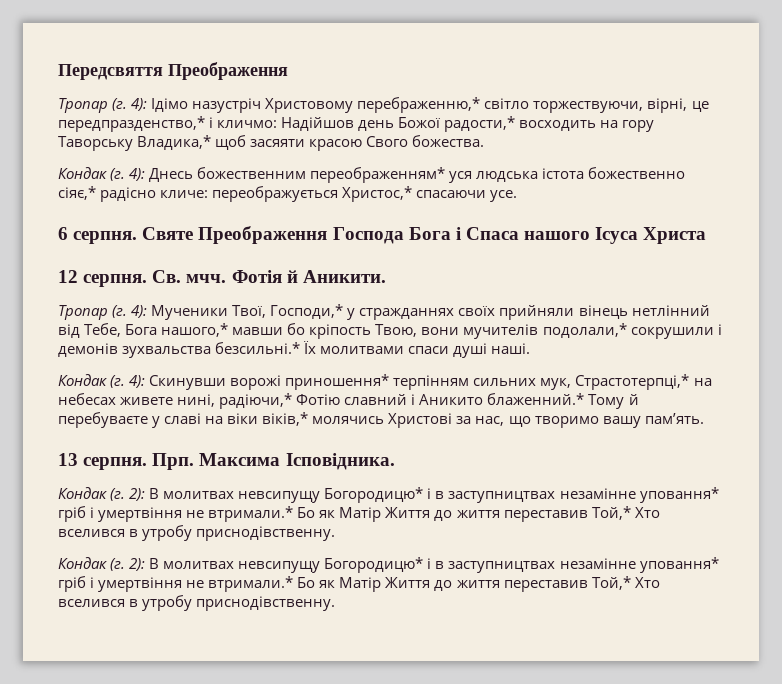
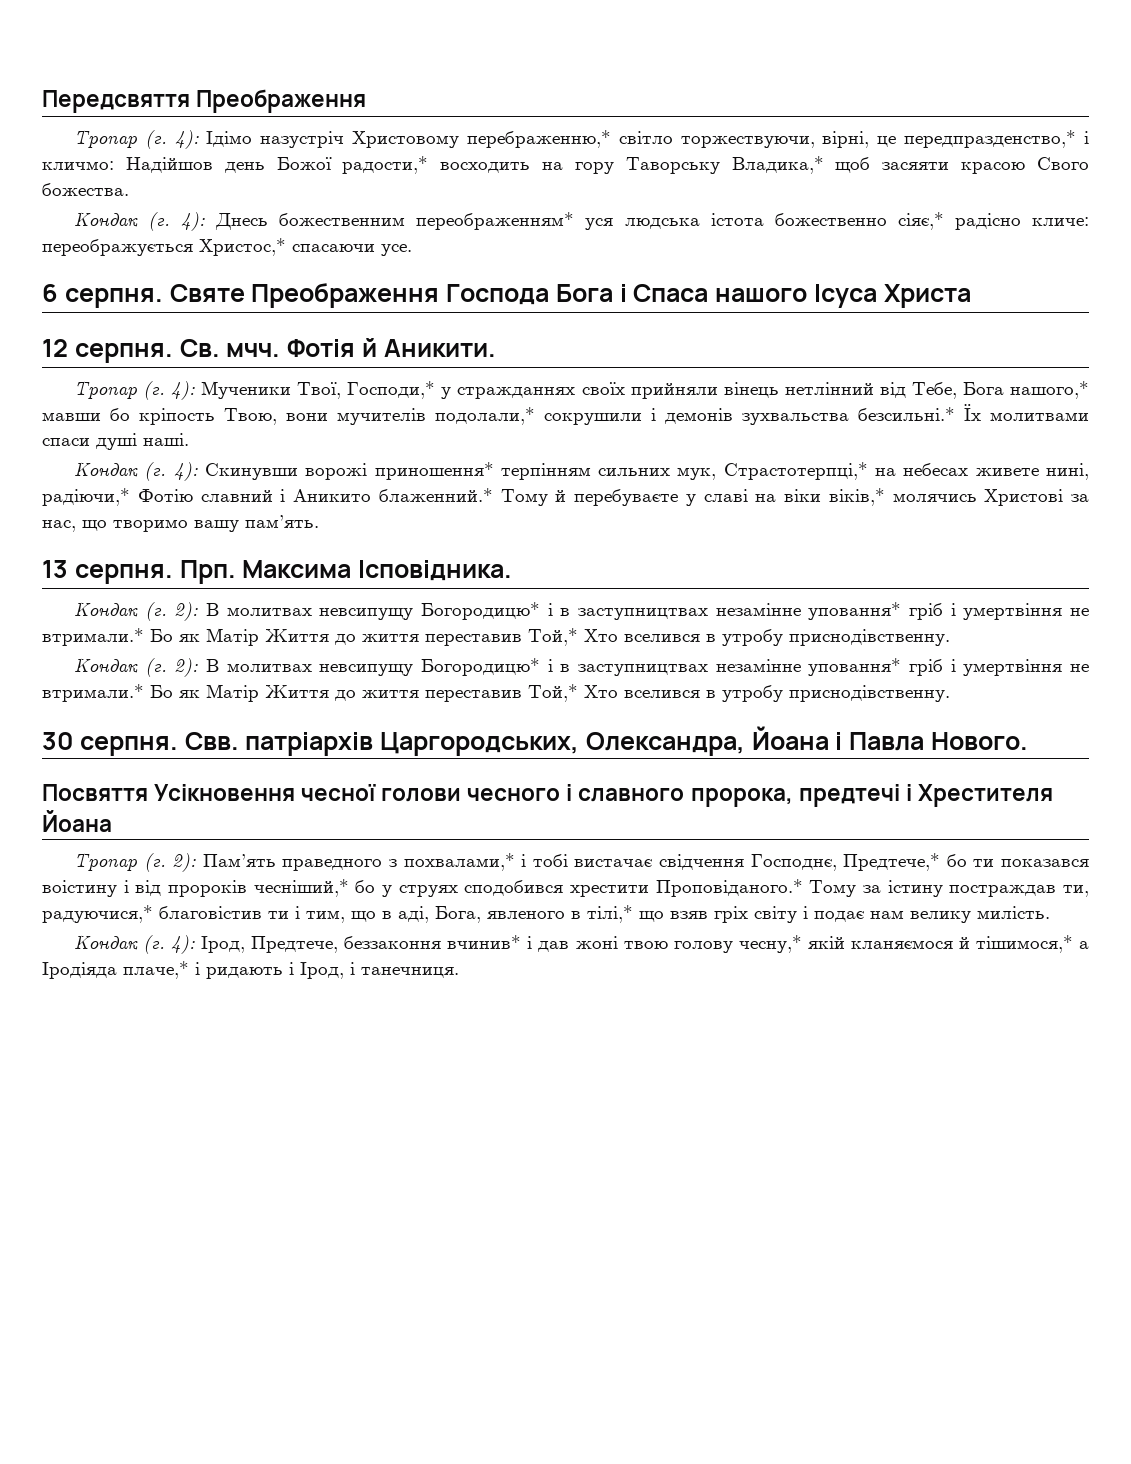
(336, 603) none -> [42,726,1028,756] [42,784,1053,807] [42,810,112,832] [73,853,1089,872] [42,879,1089,897] [42,905,1050,923] [73,935,1090,954] [42,961,459,979] // 30 серпня. Свв. патріархів Царгородських, Олександра, Йоана і Павла Нового. // Посвяття Усікновення чесної голови чесного і славного пророка, предтечі і Хрестителя Йоана // Тропар (г. 2): Пам’ять праведного з похвалами,* і тобі вистачає свідчення Господнє, Предтече,* бо ти показався воістину і від пророків чесніший,* бо у струях сподобився хрестити Проповіданого.* Тому за істину постраждав ти, радуючися,* благовістив ти і тим, що в аді, Бога, явленого в тілі,* що взяв гріх світу і подає нам велику милість. // Кондак (г. 4): Ірод, Предтече, беззаконня вчинив* і дав жоні твою голову чесну,* якій кланяємося й тішимося,* а Іродіяда плаче,* і ридають і Ірод, і танечниця.

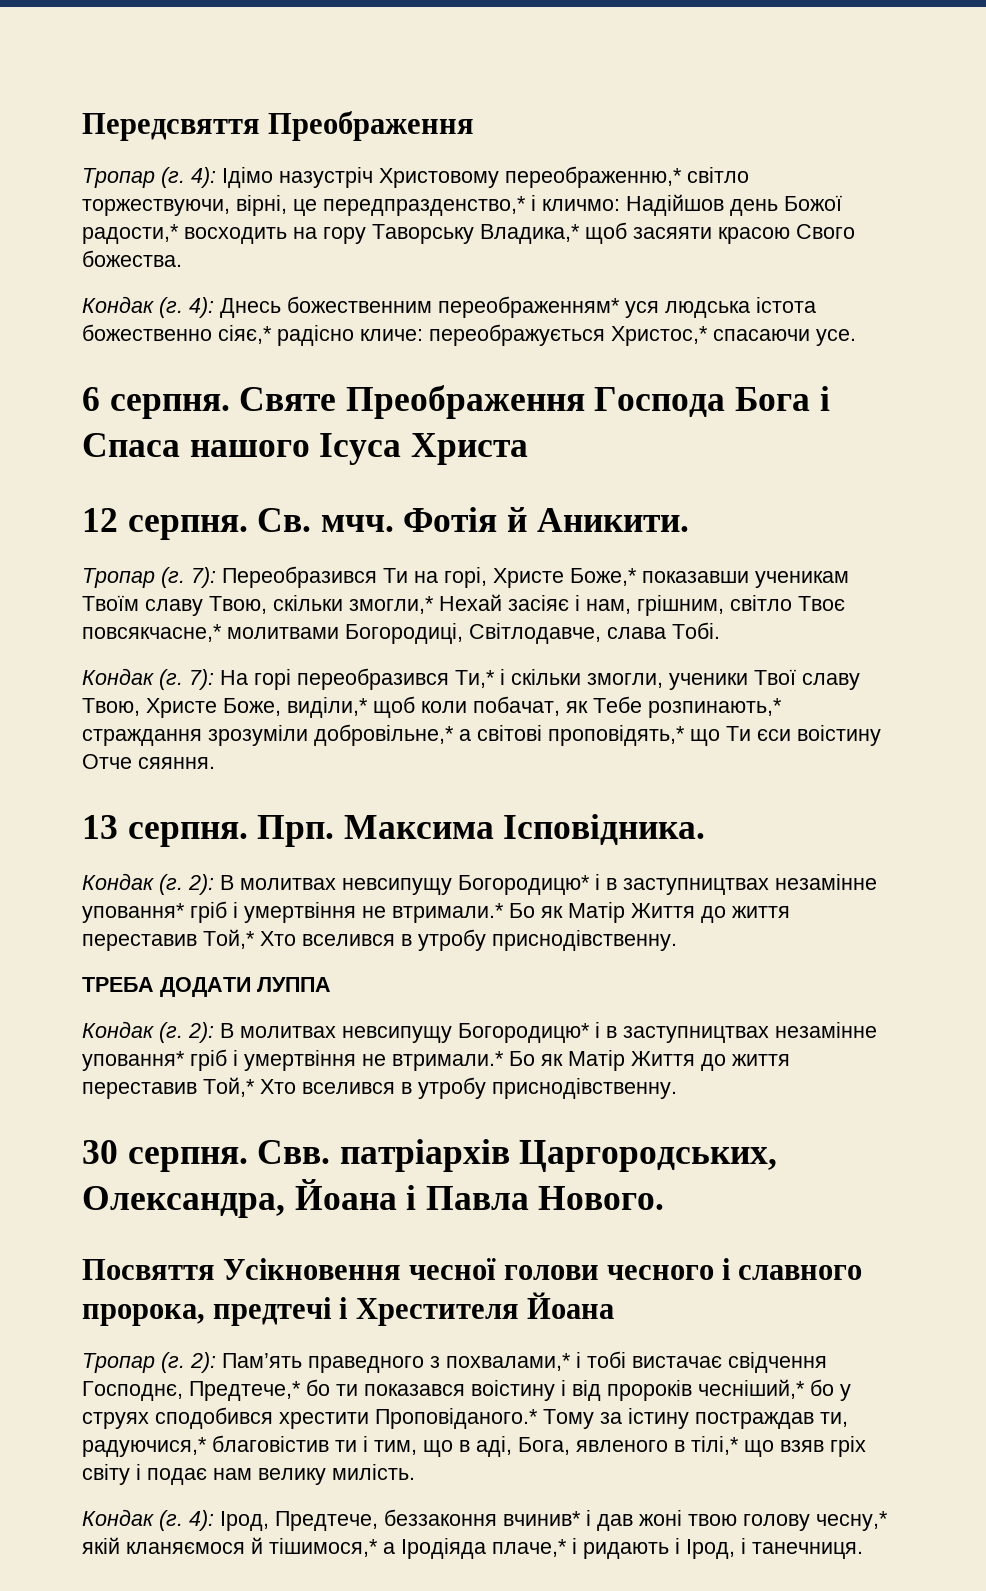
[466,130,611,148] перебраженню,* -> [505,166,682,188] переображенню,*
[171,381,1090,400] [42,404,1089,425] [42,433,189,450] [73,462,1090,481] [42,488,1089,506] [42,515,319,532] 4): Мученики Твої, Господи,* у стражданнях своїх прийняли вінець нетлінний від Тебе, Бога нашого,* мавши бо кріпость Твою, вони мучителів подолали,* сокрушили і демонів зухвальства безсильні.* Їх молитвами спаси душі наші. // Кондак (г. 4): Скинувши ворожі приношення* терпінням сильних мук, Страстотерпці,* на небесах живете нині, радіючи,* Фотію славний і Аникито блаженний.* Тому й перебуваєте у славі на віки віків,* молячись Христові за нас, що творимо вашу пам’ять. -> [191,566,849,588] [82,594,845,616] [82,622,720,644] [82,668,860,690] [82,696,782,718] [82,724,881,746] [82,754,215,769] 7): Переобразився Ти на горі, Христе Боже,* показавши ученикам Твоїм славу Твою, скільки змогли,* Нехай засіяє і нам, грішним, світло Твоє повсякчасне,* молитвами Богородиці, Світлодавче, слава Тобі. // Кондак (г. 7): На горі переобразився Ти,* і скільки змогли, ученики Твої славу Твою, Христе Боже, виділи,* щоб коли побачат, як Тебе розпинають,* страждання зрозуміли добровільне,* а світові проповідять,* що Ти єси воістину Отче сяяння.
(950, 637) none -> [82,977,331,997] // ТРЕБА ДОДАТИ ЛУППА

